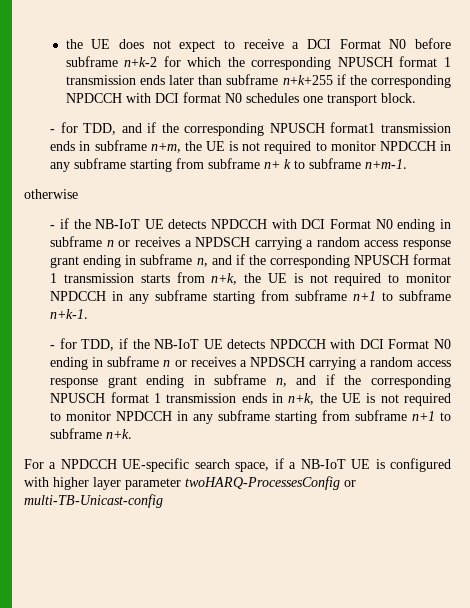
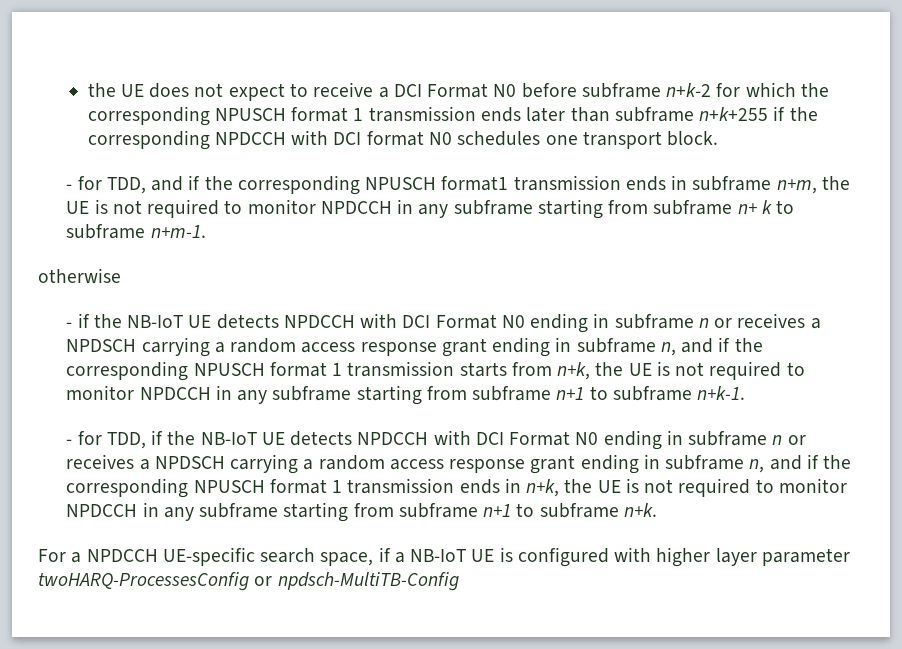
[24,494,163,508] multi-TB-Unicast-config -> [277,572,459,591] npdsch-MultiTB-Config

